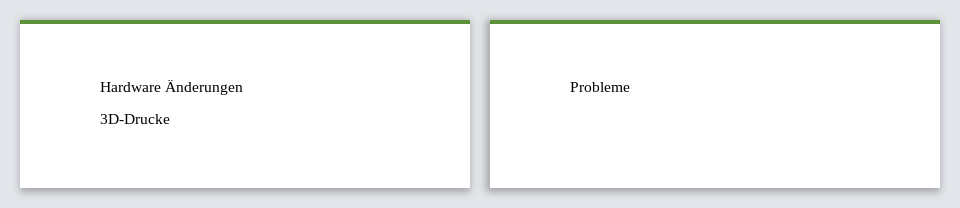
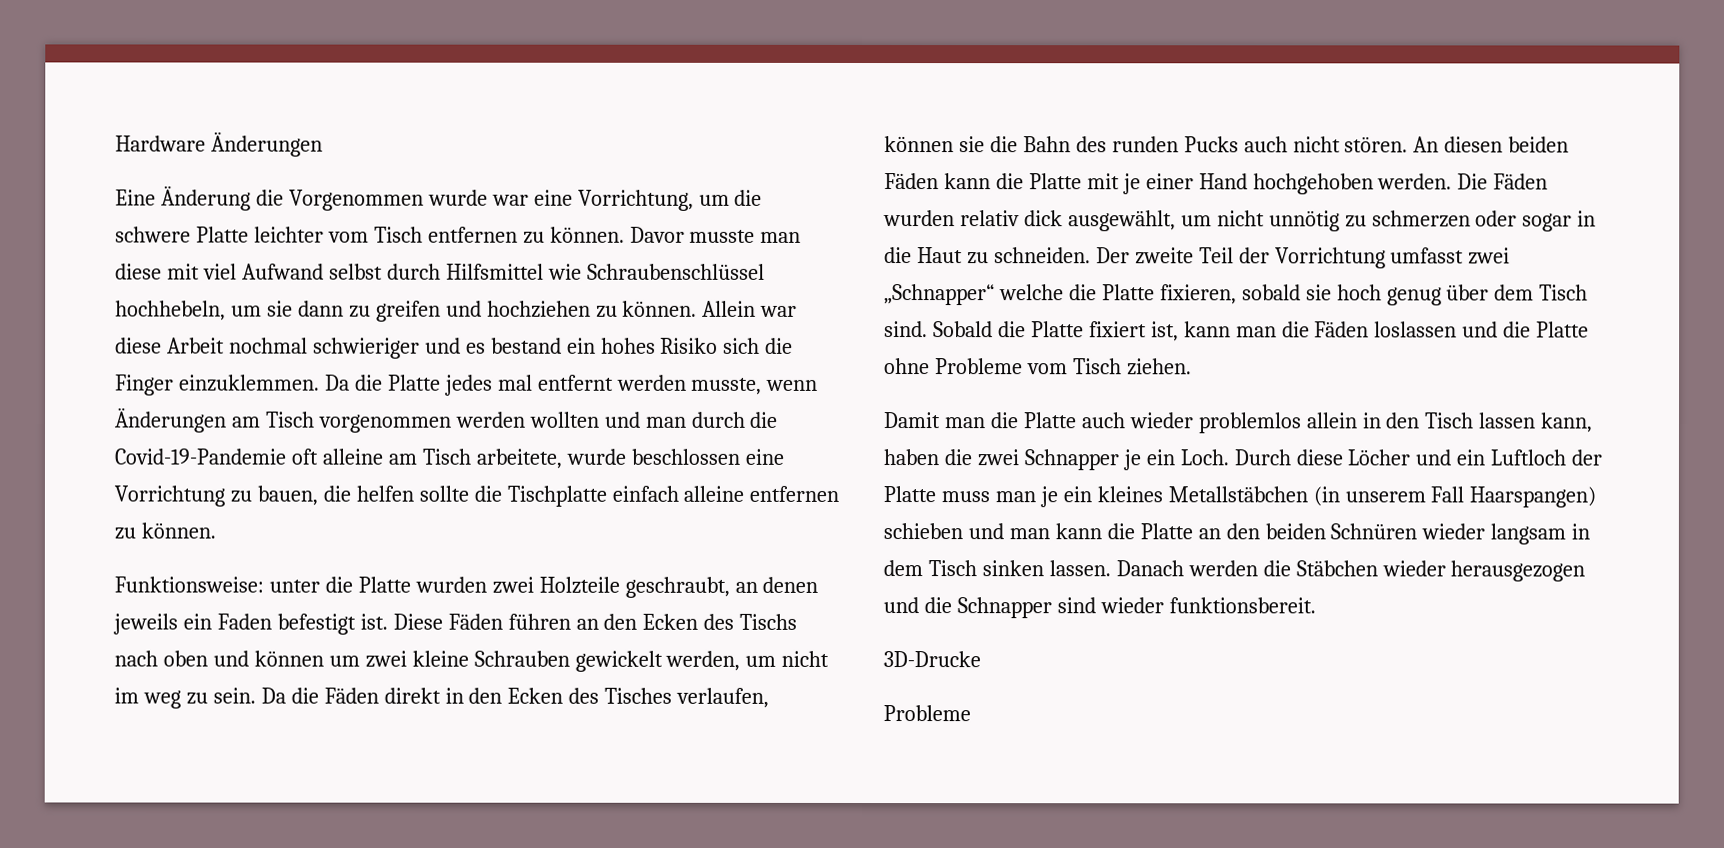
(244, 87) none -> [115,185,763,211] [115,226,802,244] [115,263,765,280] [115,300,798,322] [115,337,794,359] [115,374,819,396] [114,407,779,433] [114,448,784,469] [114,485,840,507] [114,522,216,540] [114,576,819,598] [113,613,798,635] [114,650,830,672] [114,687,770,709] [884,136,1570,153] [884,173,1549,195] [883,210,1597,232] [884,247,1511,269] [884,284,1589,306] [884,321,1590,342] [884,358,1192,376] [883,412,1594,434] [883,449,1603,471] [883,486,1597,508] [883,523,1591,545] [883,560,1586,582] [883,597,1316,619] // Eine Änderung die Vorgenommen wurde war eine Vorrichtung, um die schwere Platte leichter vom Tisch entfernen zu können. Davor musste man diese mit viel Aufwand selbst durch Hilfsmittel wie Schraubenschlüssel hochhebeln, um sie dann zu greifen und hochziehen zu können. Allein war diese Arbeit nochmal schwieriger und es bestand ein hohes Risiko sich die Finger einzuklemmen. Da die Platte jedes mal entfernt werden musste, wenn Änderungen am Tisch vorgenommen werden wollten und man durch die Covid-19-Pandemie oft alleine am Tisch arbeitete, wurde beschlossen eine Vorrichtung zu bauen, die helfen sollte die Tischplatte einfach alleine entfernen zu können. // Funktionsweise: unter die Platte wurden zwei Holzteile geschraubt, an denen jeweils ein Faden befestigt ist. Diese Fäden führen an den Ecken des Tischs nach oben und können um zwei kleine Schrauben gewickelt werden, um nicht im weg zu sein. Da die Fäden direkt in den Ecken des Tisches verlaufen, können sie die Bahn des runden Pucks auch nicht stören. An diesen beiden Fäden kann die Platte mit je einer Hand hochgehoben werden. Die Fäden wurden relativ dick ausgewählt, um nicht unnötig zu schmerzen oder sogar in die Haut zu schneiden. Der zweite Teil der Vorrichtung umfasst zwei „Schnapper“ welche die Platte fixieren, sobald sie hoch genug über dem Tisch sind. Sobald die Platte fixiert ist, kann man die Fäden loslassen und die Platte ohne Probleme vom Tisch ziehen. // Damit man die Platte auch wieder problemlos allein in den Tisch lassen kann, haben die zwei Schnapper je ein Loch. Durch diese Löcher und ein Luftloch der Platte muss man je ein kleines Metallstäbchen (in unserem Fall Haarspangen) schieben und man kann die Platte an den beiden Schnüren wieder langsam in dem Tisch sinken lassen. Danach werden die Stäbchen wieder herausgezogen und die Schnapper sind wieder funktionsbereit.

